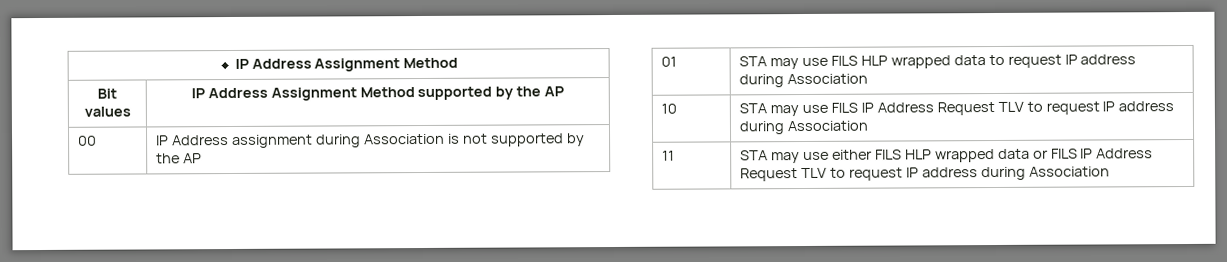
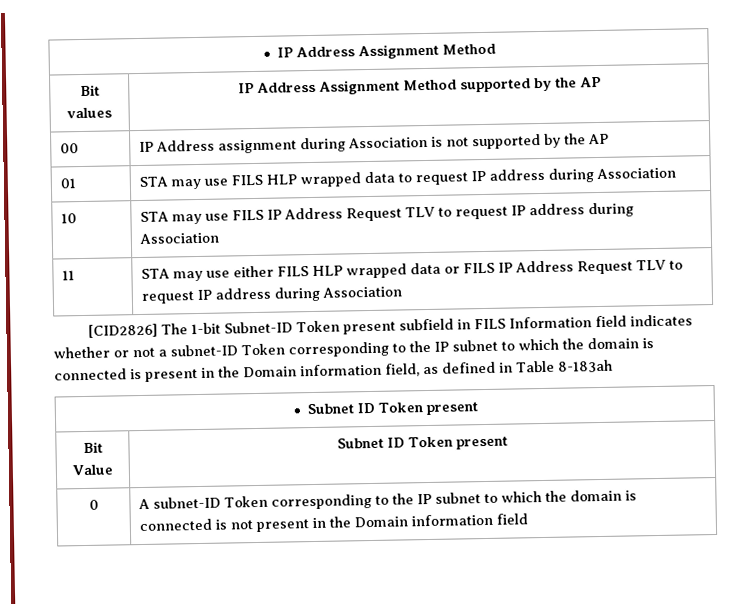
(1110, 171) none -> [87,314,693,338] [53,337,654,359] [54,359,613,382] [306,402,478,416] [82,441,103,454] [72,464,113,476] [336,436,508,450] [88,499,99,510] [137,489,637,510] [138,513,528,533] // [CID2826] The 1-bit Subnet-ID Token present subfield in FILS Information field indicates whether or not a subnet-ID Token corresponding to the IP subnet to which the domain is connected is present in the Domain information field, as defined in Table 8-183ah // Subnet ID Token present // Bit Value | Subnet ID Token present // 0 | A subnet-ID Token corresponding to the IP subnet to which the domain is connected is not present in the Domain information field

